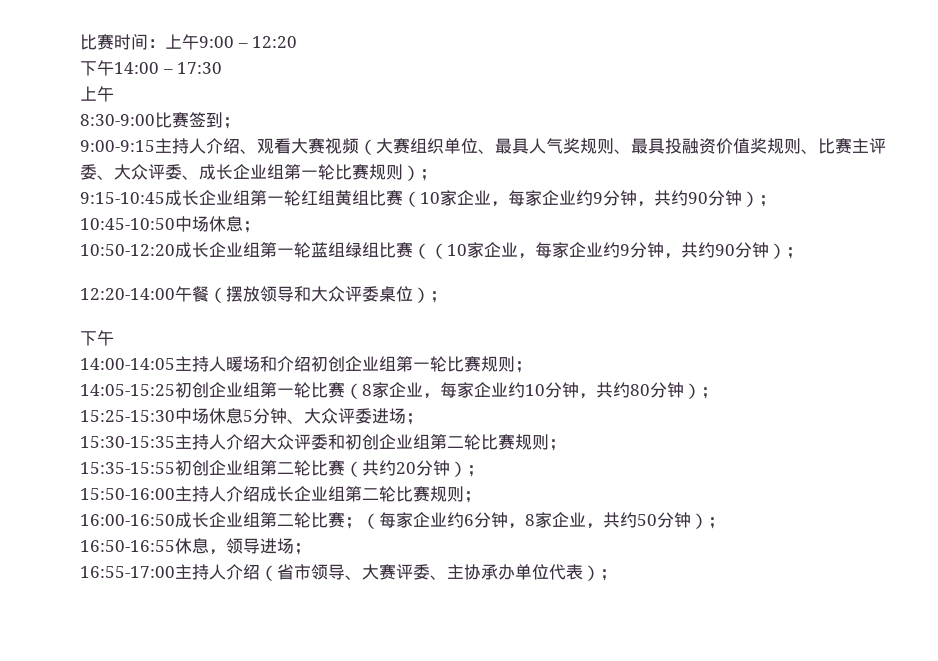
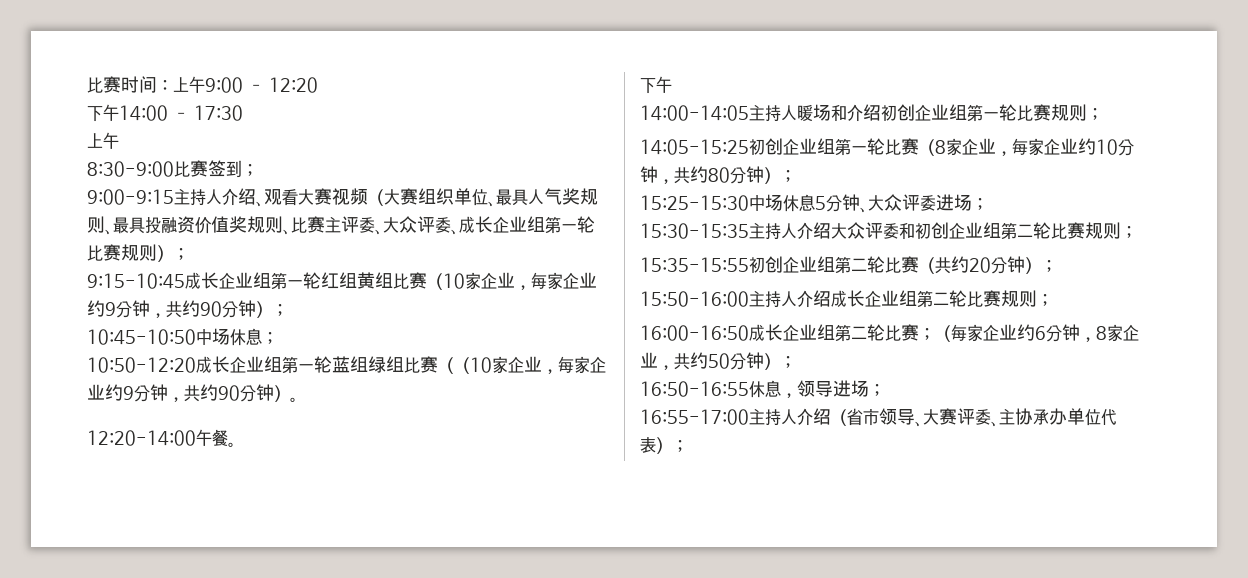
[786,247,803,259] ； -> [290,397,298,402] 。
[209,286,447,303] （摆放领导和大众评委桌位）； -> [228,442,236,447] 。

